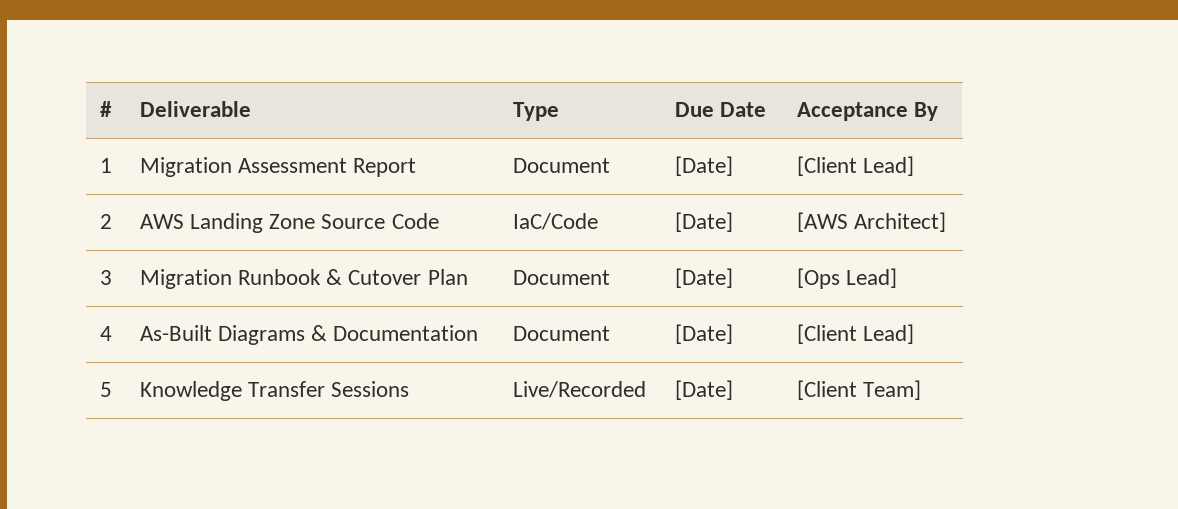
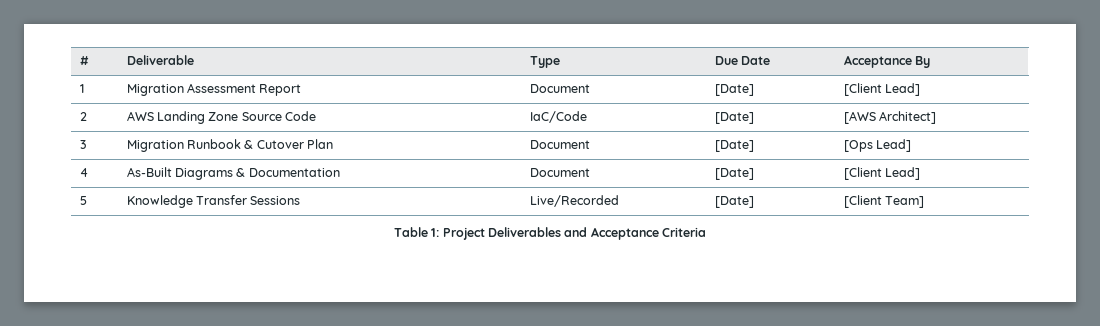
(922, 390) none -> [393,227,707,240] // Table 1: Project Deliverables and Acceptance Criteria

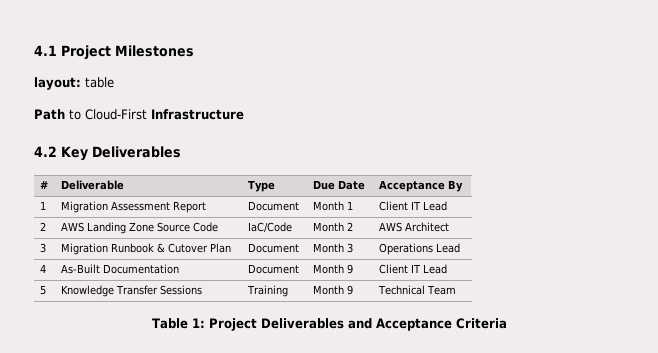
(79, 60) none -> [34,45,194,60] [34,77,114,90] [34,109,244,120] [34,146,181,161] 4.1 Project Milestones // layout: table // Path to Cloud-First Infrastructure // 4.2 Key Deliverables //
[714,84,754,96] [843,83,921,96] [Date] | [Client Lead] -> [313,201,354,211] [379,201,448,211] Month 1 | Client IT Lead
[714,112,754,124] [843,111,937,124] [Date] | [AWS Architect] -> [313,222,354,232] [379,222,450,232] Month 2 | AWS Architect
[714,140,754,152] [843,139,912,152] [Date] | [Ops Lead] -> [313,243,354,253] [379,243,461,255] Month 3 | Operations Lead
[175,168,246,180] Diagrams & -> (101, 269) none
[714,168,754,180] [843,167,921,180] [Date] | [Client Lead] -> [313,264,354,274] [379,264,448,274] Month 9 | Client IT Lead
[529,195,619,207] [714,196,754,208] [843,195,925,208] Live/Recorded | [Date] | [Client Team] -> [247,285,289,297] [313,285,354,295] [378,285,457,295] Training | Month 9 | Technical Team

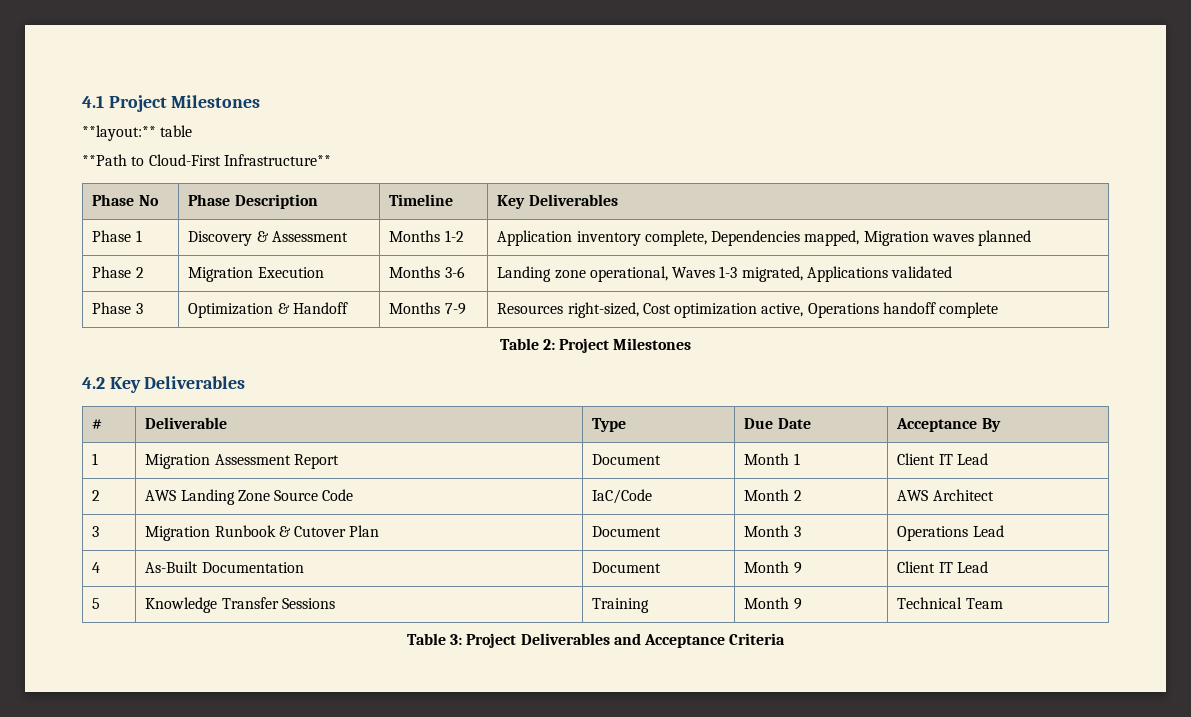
[34,77,81,90] layout: -> [82,125,156,141] **layout:**
[34,109,65,120] Path -> [82,154,127,166] **Path
[151,109,244,120] Infrastructure -> [223,154,331,166] [92,194,159,206] [188,194,318,209] [389,194,454,206] [497,194,618,209] [92,230,142,242] [188,231,348,246] [389,230,464,242] [497,230,1032,246] [92,266,144,278] [188,267,324,282] [389,266,465,278] [497,266,953,282] [92,302,143,314] [188,302,348,318] [389,302,466,315] [497,302,999,318] [499,338,692,353] Infrastructure** // Phase No | Phase Description | Timeline | Key Deliverables // Phase 1 | Discovery & Assessment | Months 1-2 | Application inventory complete, Dependencies mapped, Migration waves planned // Phase 2 | Migration Execution | Months 3-6 | Landing zone operational, Waves 1-3 migrated, Applications validated // Phase 3 | Optimization & Handoff | Months 7-9 | Resources right-sized, Cost optimization active, Operations handoff complete // Table 2: Project Milestones
[191,318,205,328] 1: -> [449,634,462,645] 3:

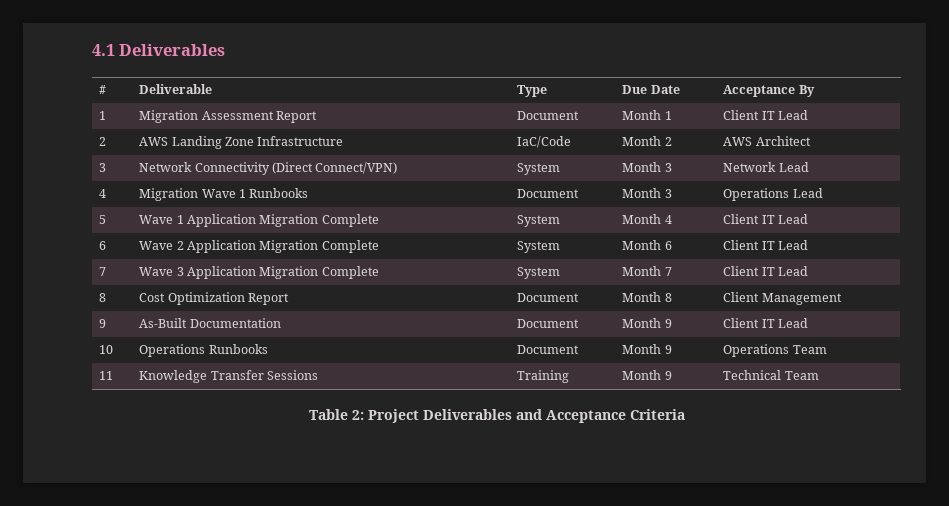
[108,95,261,112] [82,125,193,141] [82,154,331,166] [92,194,159,206] [188,194,318,209] [389,194,454,206] [497,194,618,209] [92,230,142,242] [188,231,348,246] [389,230,464,242] [497,230,1032,246] [92,266,144,278] [188,267,324,282] [389,266,465,278] [497,266,953,282] [92,302,143,314] [188,302,348,318] [389,302,466,315] [497,302,999,318] [499,338,692,353] [82,377,141,393] Project Milestones // **layout:** table // **Path to Cloud-First Infrastructure** // Phase No | Phase Description | Timeline | Key Deliverables // Phase 1 | Discovery & Assessment | Months 1-2 | Application inventory complete, Dependencies mapped, Migration waves planned // Phase 2 | Migration Execution | Months 3-6 | Landing zone operational, Waves 1-3 migrated, Applications validated // Phase 3 | Optimization & Handoff | Months 7-9 | Resources right-sized, Cost optimization active, Operations handoff complete // Table 2: Project Milestones // 4.2 Key -> (115, 50) none
[274,489,354,501] Source Code -> [257,136,344,146] Infrastructure
[145,525,380,541] Migration Runbook & Cutover Plan -> [139,162,398,175] [517,163,561,175] [622,162,672,172] [723,162,809,172] [99,189,107,198] [139,188,309,201] Network Connectivity (Direct Connect/VPN) | System | Month 3 | Network Lead // 4 | Migration Wave 1 Runbooks
[92,562,101,573] 4 -> [99,215,107,224] [139,214,379,227] [517,215,561,227] [622,214,672,224] [723,214,809,224] [99,241,107,250] [139,240,379,253] [517,241,561,253] [622,240,672,250] [723,240,809,250] [99,267,107,276] [139,266,379,279] [517,267,561,279] [622,266,672,276] [723,266,809,276] [99,293,107,302] [139,292,290,305] [517,293,580,302] [622,292,672,302] [723,292,842,305] [99,319,107,328] 5 | Wave 1 Application Migration Complete | System | Month 4 | Client IT Lead // 6 | Wave 2 Application Migration Complete | System | Month 6 | Client IT Lead // 7 | Wave 3 Application Migration Complete | System | Month 7 | Client IT Lead // 8 | Cost Optimization Report | Document | Month 8 | Client Management // 9
[92,598,101,609] 5 -> [99,345,114,354] [139,344,268,357] [517,345,580,354] [622,344,672,354] [723,344,827,357] [99,371,114,380] 10 | Operations Runbooks | Document | Month 9 | Operations Team // 11
[449,634,462,645] 3: -> [351,410,364,420] 2:

